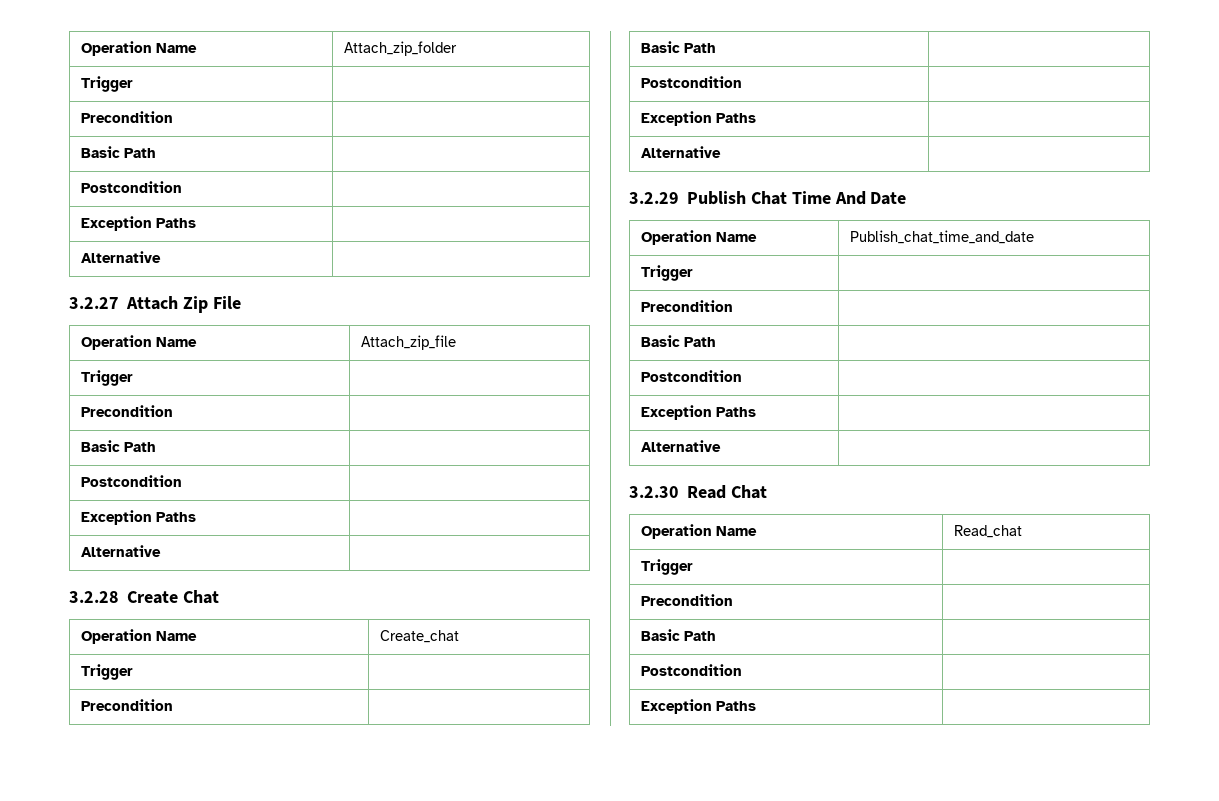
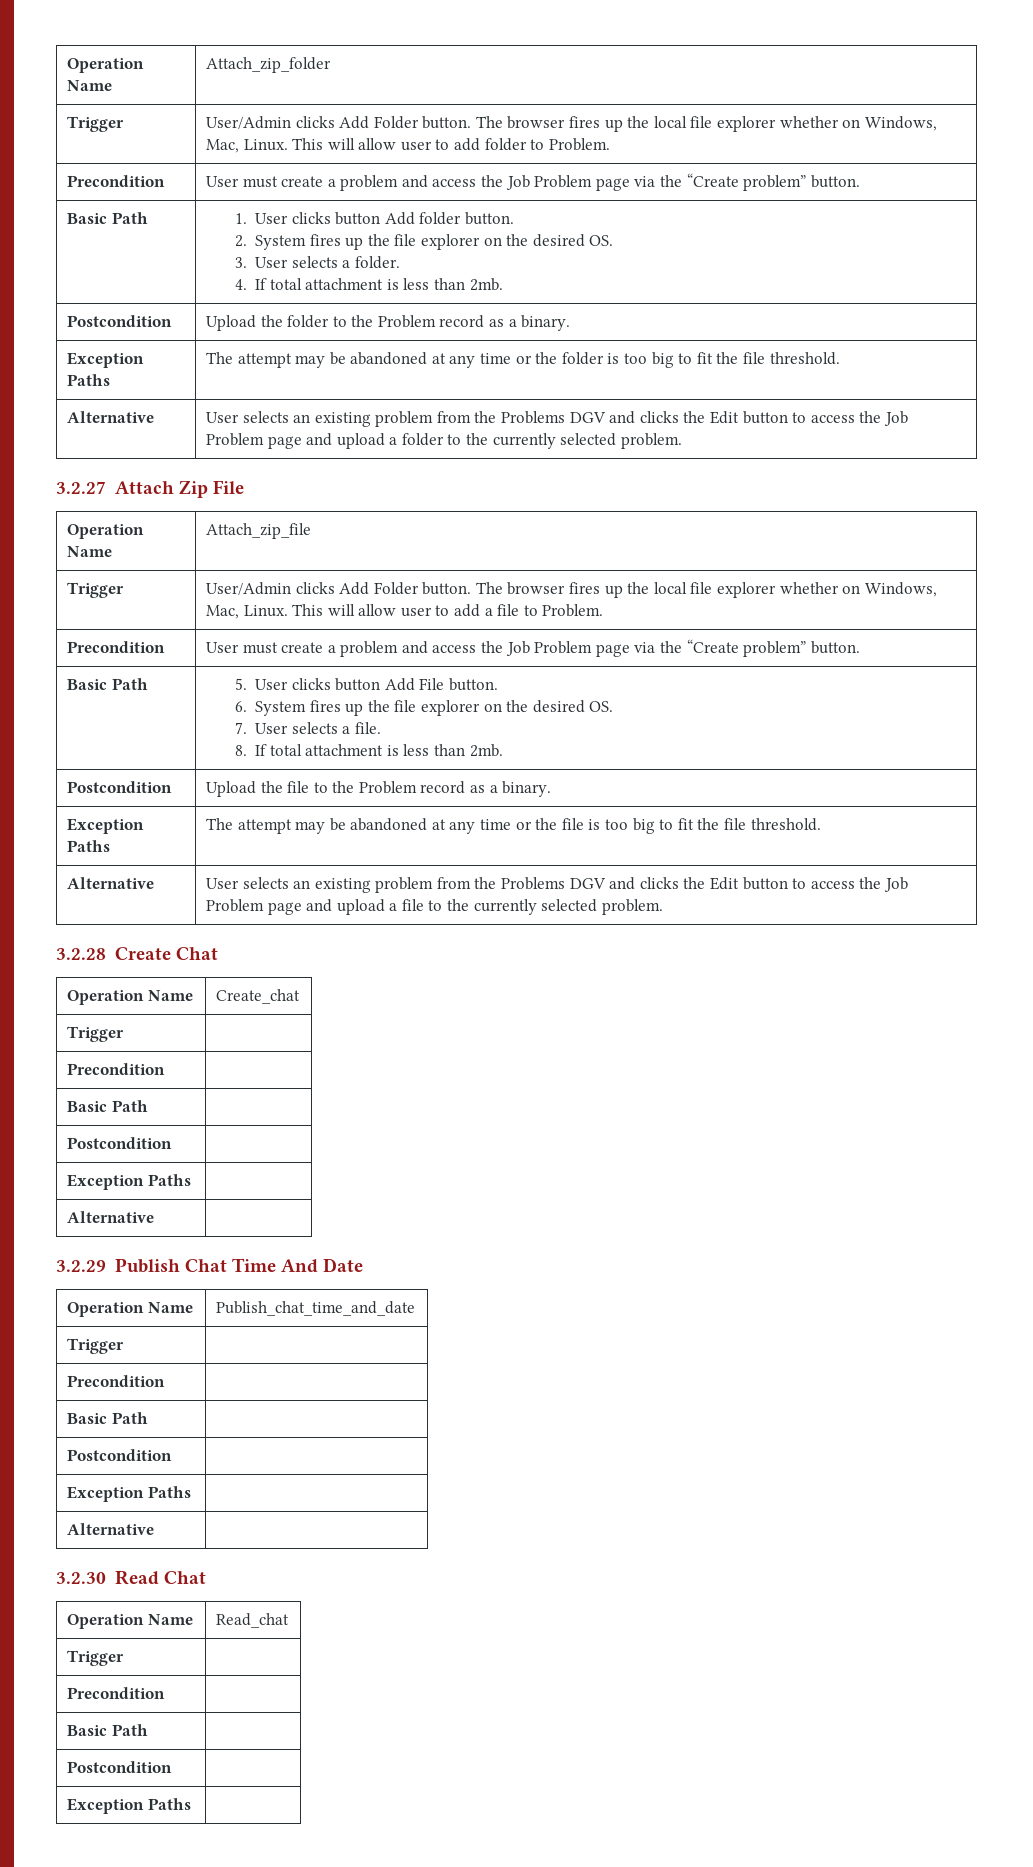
[81,111,174,123] [81,146,157,158] [81,181,183,193] [81,216,197,231] [81,251,162,263] // Precondition | // Basic Path | // Postcondition | // Exception Paths | // Alternative | -> [205,116,937,132] [205,138,610,153] [66,175,165,187] [205,173,860,191] [66,212,148,224] [234,212,515,225] [234,234,614,250] [234,256,400,269] [234,278,503,291] [66,315,172,327] [205,315,571,331] [66,352,144,368] [66,374,110,386] [205,352,840,368] [66,411,154,423] [205,411,908,427] [205,433,682,449] User/Admin clicks Add Folder button. The browser fires up the local file explorer whether on Windows, Mac, Linux. This will allow user to add folder to Problem. // Precondition | User must create a problem and access the Job Problem page via the “Create problem” button. // Basic Path | 1. User clicks button Add folder button. // 2. System fires up the file explorer on the desired OS. // 3. User selects a folder. // 4. If total attachment is less than 2mb. // Postcondition | Upload the folder to the Problem record as a binary. // Exception Paths | The attempt may be abandoned at any time or the folder is too big to fit the file threshold. // Alternative | User selects an existing problem from the Problems DGV and clicks the Edit button to access the Job Problem page and upload a folder to the currently selected problem.
[81,405,174,417] [81,440,157,452] [81,475,183,487] [81,510,197,525] [81,545,162,557] // Precondition | // Basic Path | // Postcondition | // Exception Paths | // Alternative | -> [205,582,937,598] [205,604,604,619] [66,641,165,653] [205,639,860,657] [66,678,148,690] [234,678,499,691] [234,700,614,716] [234,722,381,734] [234,744,503,757] [66,781,172,793] [205,781,552,797] [66,818,144,834] [66,840,110,852] [205,818,821,834] [66,877,154,889] [205,877,908,893] [205,899,663,915] User/Admin clicks Add Folder button. The browser fires up the local file explorer whether on Windows, Mac, Linux. This will allow user to add a file to Problem. // Precondition | User must create a problem and access the Job Problem page via the “Create problem” button. // Basic Path | 5. User clicks button Add File button. // 6. System fires up the file explorer on the desired OS. // 7. User selects a file. // 8. If total attachment is less than 2mb. // Postcondition | Upload the file to the Problem record as a binary. // Exception Paths | The attempt may be abandoned at any time or the file is too big to fit the file threshold. // Alternative | User selects an existing problem from the Problems DGV and clicks the Edit button to access the Job Problem page and upload a file to the currently selected problem.

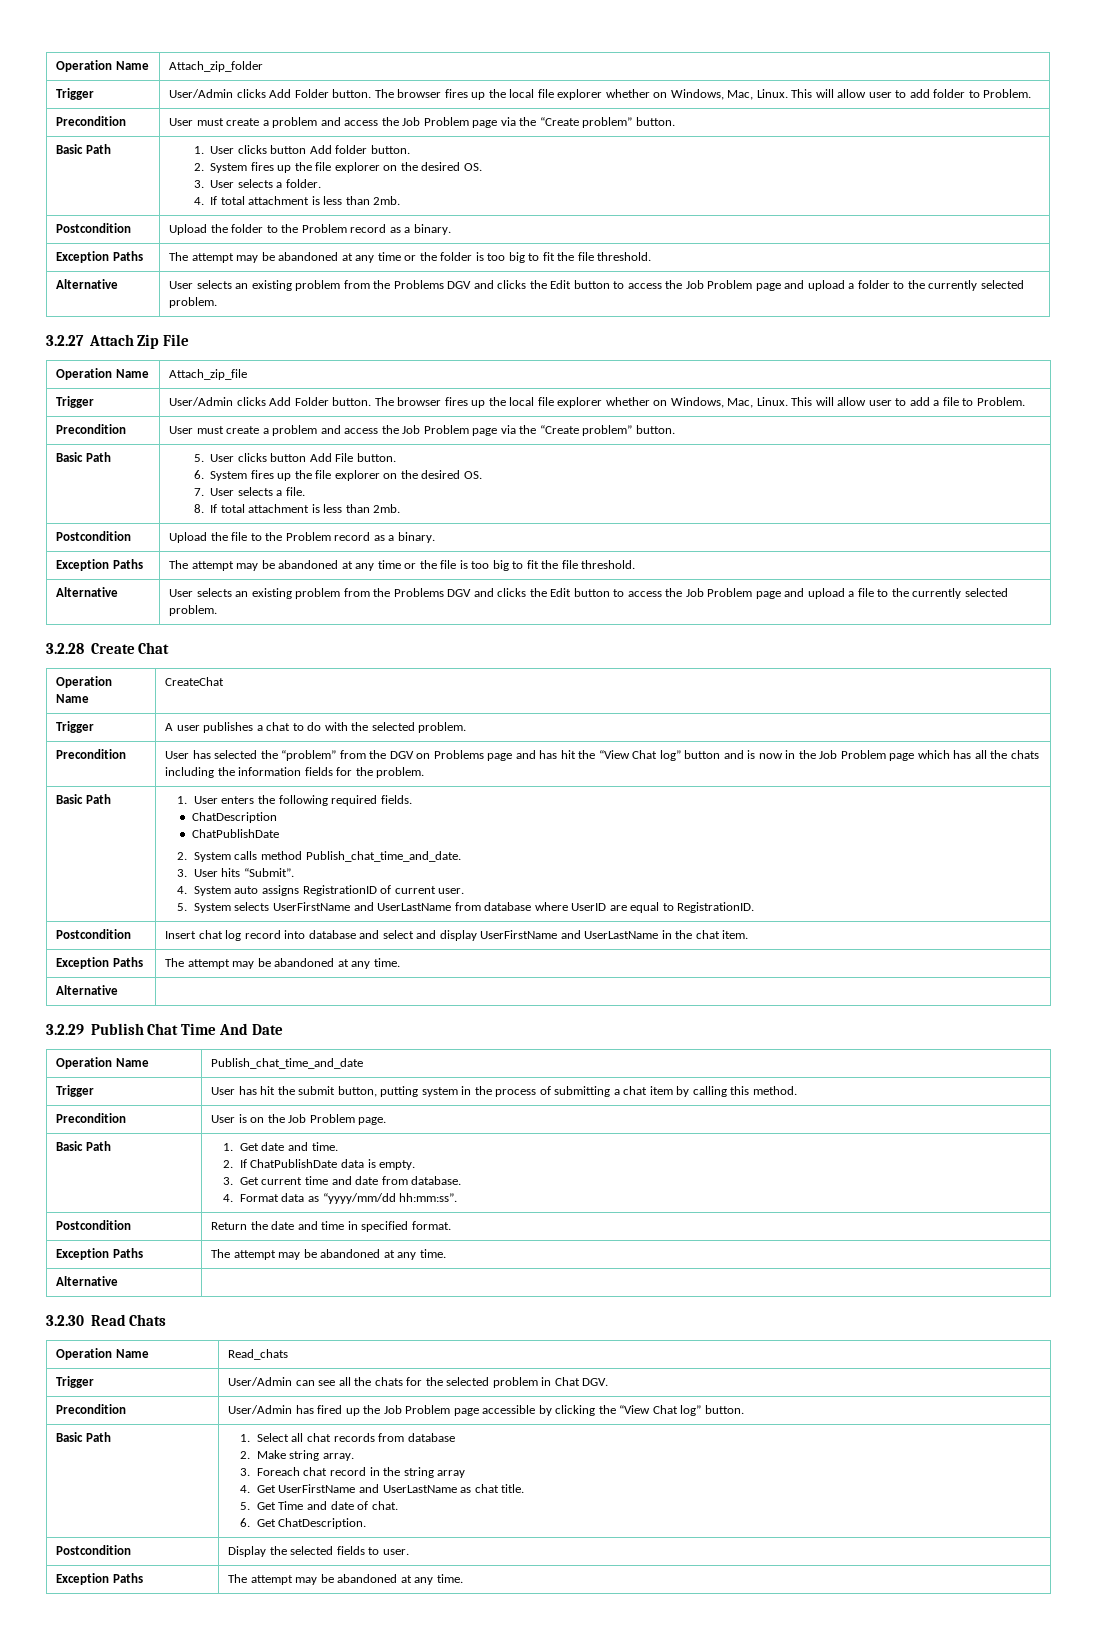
[215,989,300,1004] [66,1026,124,1042] [66,1063,165,1075] [66,1100,148,1112] [66,1137,172,1149] [66,1174,191,1190] Create_chat // Trigger | // Precondition | // Basic Path | // Postcondition | // Exception Paths | -> [165,677,225,686] [56,721,95,733] [165,722,467,733] [56,749,127,759] [165,750,1039,761] [165,767,425,778] [56,794,111,804] [177,795,412,806] [191,812,277,823] [191,829,279,838] [177,851,461,862] [177,868,294,877] [177,885,465,896] [177,902,755,913] [56,929,132,939] [165,930,749,941] [56,957,143,969] [165,958,400,969] CreateChat // Trigger | A user publishes a chat to do with the selected problem. // Precondition | User has selected the “problem” from the DGV on Problems page and has hit the “View Chat log” button and is now in the Job Problem page which has all the chats including the information fields for the problem. // Basic Path | 1. User enters the following required fields. // ChatDescription // ChatPublishDate // 2. System calls method Publish_chat_time_and_date. // 3. User hits “Submit”. // 4. System auto assigns RegistrationID of current user. // 5. System selects UserFirstName and UserLastName from database where UserID are equal to RegistrationID. // Postcondition | Insert chat log record into database and select and display UserFirstName and UserLastName in the chat item. // Exception Paths | The attempt may be abandoned at any time.
[66,1375,165,1387] [66,1412,148,1424] [66,1449,172,1461] [66,1486,191,1502] // Precondition | // Basic Path | // Postcondition | // Exception Paths | -> [211,1086,797,1097] [56,1113,127,1123] [211,1114,387,1125] [56,1141,111,1151] [223,1142,338,1151] [223,1159,416,1170] [223,1176,462,1185] [223,1193,458,1204] [56,1220,132,1230] [211,1221,451,1232] [56,1248,143,1260] [211,1249,446,1260] User has hit the submit button, putting system in the process of submitting a chat item by calling this method. // Precondition | User is on the Job Problem page. // Basic Path | 1. Get date and time. // 2. If ChatPublishDate data is empty. // 3. Get current time and date from database. // 4. Format data as “yyyy/mm/dd hh:mm:ss”. // Postcondition | Return the date and time in specified format. // Exception Paths | The attempt may be abandoned at any time.
[163,1571,206,1584] [66,1614,193,1629] [215,1613,289,1628] [66,1650,124,1666] [66,1687,165,1699] [66,1724,148,1736] [66,1761,172,1773] [66,1798,191,1814] Chat // Operation Name | Read_chat // Trigger | // Precondition | // Basic Path | // Postcondition | // Exception Paths | -> [129,1314,167,1326] [56,1348,149,1360] [228,1349,289,1360] [56,1376,95,1388] [228,1377,609,1388] [56,1404,127,1414] [228,1405,744,1416] [56,1432,111,1442] [240,1433,455,1442] [240,1450,354,1461] [240,1467,466,1478] [240,1484,525,1493] [240,1501,398,1510] [240,1518,367,1529] [56,1545,132,1555] [228,1546,409,1557] [56,1573,143,1585] [228,1574,463,1585] Chats // Operation Name | Read_chats // Trigger | User/Admin can see all the chats for the selected problem in Chat DGV. // Precondition | User/Admin has fired up the Job Problem page accessible by clicking the “View Chat log” button. // Basic Path | 1. Select all chat records from database // 2. Make string array. // 3. Foreach chat record in the string array // 4. Get UserFirstName and UserLastName as chat title. // 5. Get Time and date of chat. // 6. Get ChatDescription. // Postcondition | Display the selected fields to user. // Exception Paths | The attempt may be abandoned at any time.

